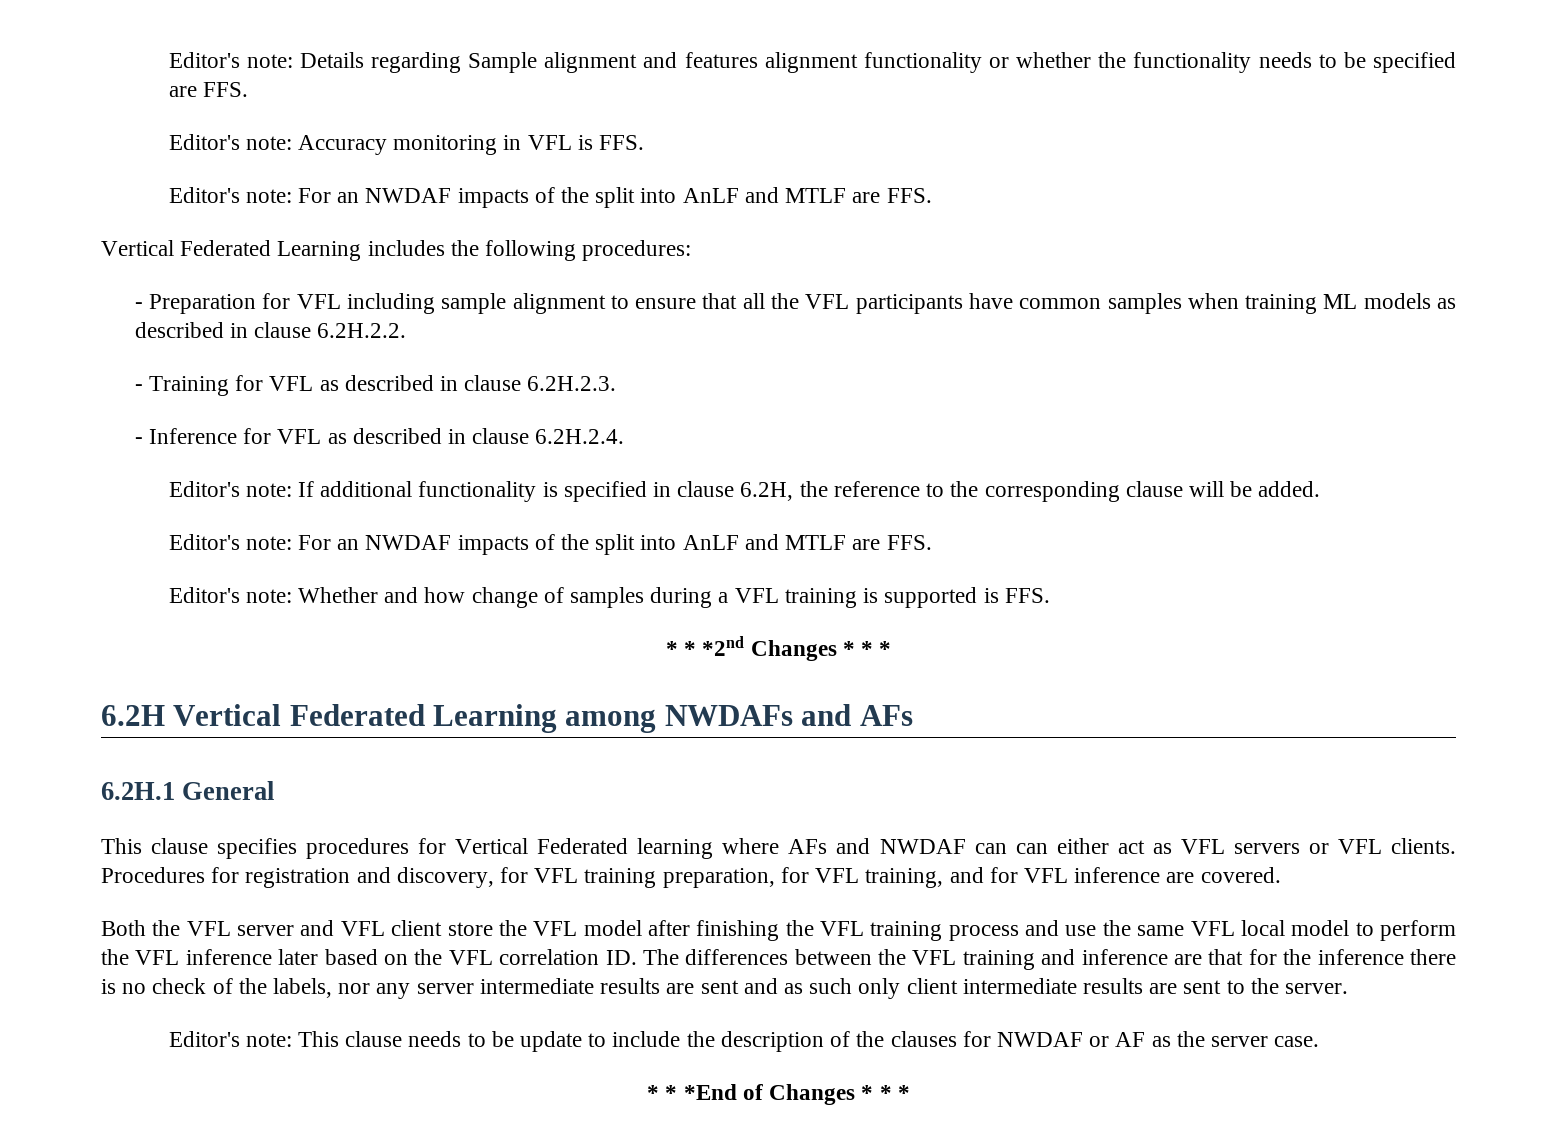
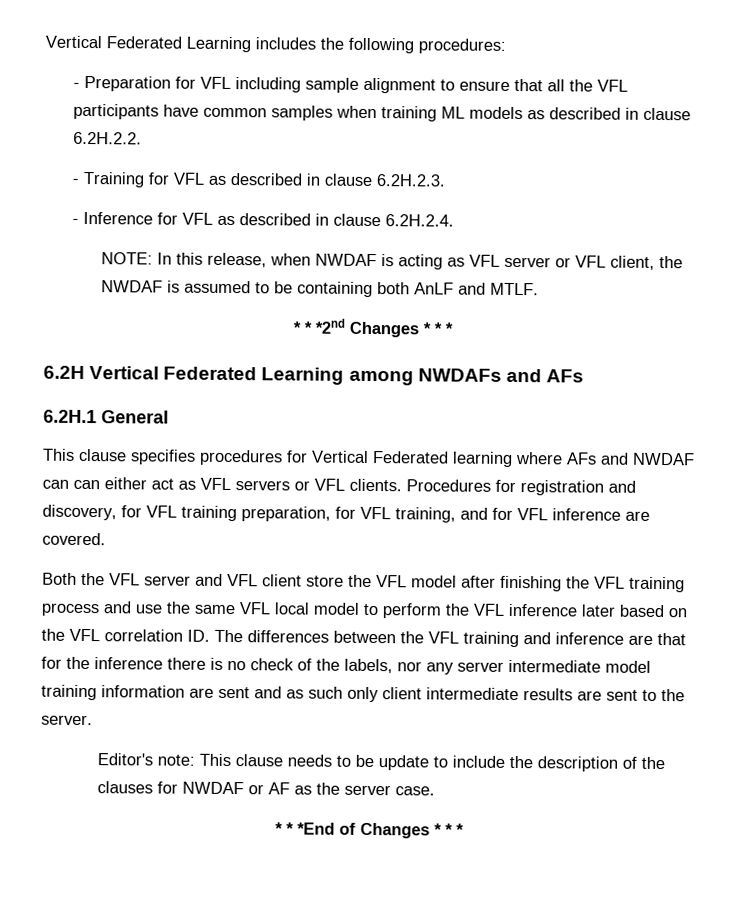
[168,52,1456,73] [168,82,248,97] [168,134,645,155] [168,187,932,208] Editor's note: Details regarding Sample alignment and features alignment functionality or whether the functionality needs to be specified are FFS. // Editor's note: Accuracy monitoring in VFL is FFS. // Editor's note: For an NWDAF impacts of the split into AnLF and MTLF are FFS. // -> (45, 42) none
[168,481,1321,502] [168,534,932,555] [168,587,1050,608] Editor's note: If additional functionality is specified in clause 6.2H, the reference to the corresponding clause will be added. // Editor's note: For an NWDAF impacts of the split into AnLF and MTLF are FFS. // Editor's note: Whether and how change of samples during a VFL training is supported is FFS. -> [100,252,683,270] [100,280,539,298] NOTE: In this release, when NWDAF is acting as VFL server or VFL client, the NWDAF is assumed to be containing both AnLF and MTLF.
[600,978,661,994] results -> [605,660,651,673] [41,684,185,701] model training information

